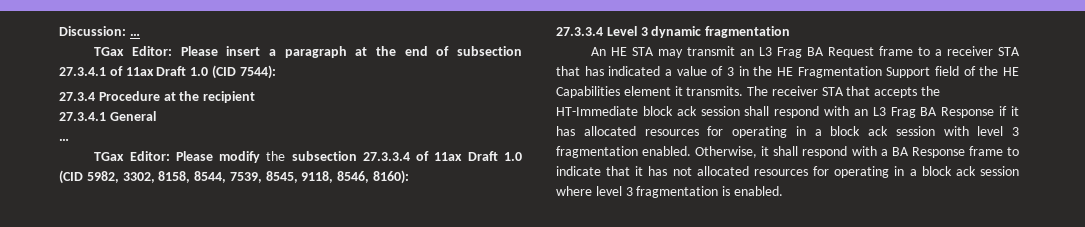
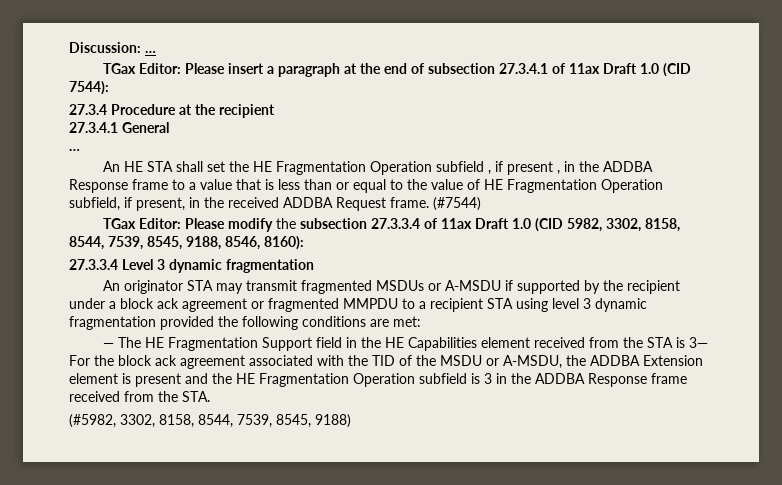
(69, 139) none -> [103,161,654,175] [69,179,663,193] [69,197,481,211] // An HE STA shall set the HE Fragmentation Operation subfield , if present , in the ADDBA Response frame to a value that is less than or equal to the value of HE Fragmentation Operation subfield, if present, in the received ADDBA Request frame. (#7544)
[301,171,334,183] 9118, -> [186,236,221,250] 9188,
[611,47,628,56] HE -> [124,280,184,294] originator
[740,46,1021,58] [556,66,773,76] an L3 Frag BA Request frame to a receiver STA that has indicated a value of 3 in the -> [301,280,681,294] [69,298,647,312] [69,316,421,330] [103,337,142,348] fragmented MSDUs or A-MSDU if supported by the recipient under a block ack agreement or fragmented MMPDU to a recipient STA using level 3 dynamic fragmentation provided the following conditions are met: // — The
[963,66,976,76] of -> [346,337,358,348] in
[674,86,941,98] [556,106,1020,118] [556,126,1019,138] [556,146,1019,158] [556,166,1019,178] [556,186,783,198] it transmits. The receiver STA that accepts the HT-Immediate block ack session shall respond with an L3 Frag BA Response if it has allocated resources for operating in a block ack session with level 3 fragmentation enabled. Otherwise, it shall respond with a BA Response frame to indicate that it has not allocated resources for operating in a block ack session where level 3 fragmentation is enabled. -> [534,337,709,348] [69,355,703,369] [69,373,687,387] [69,391,210,402] [69,414,351,428] received from the STA is 3— For the block ack agreement associated with the TID of the MSDU or A-MSDU, the ADDBA Extension element is present and the HE Fragmentation Operation subfield is 3 in the ADDBA Response frame received from the STA. // (#5982, 3302, 8158, 8544, 7539, 8545, 9188)

